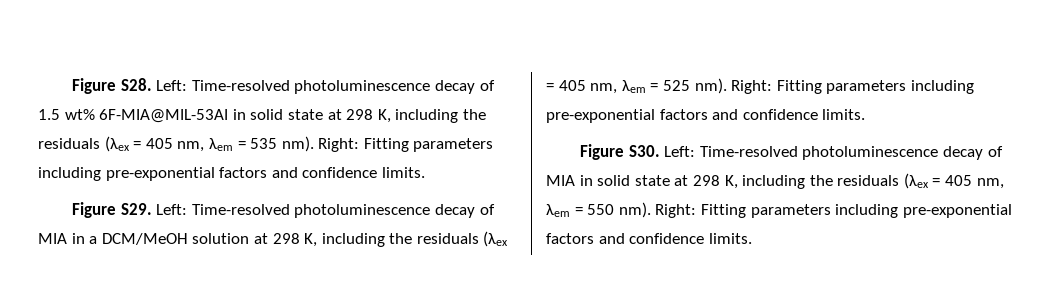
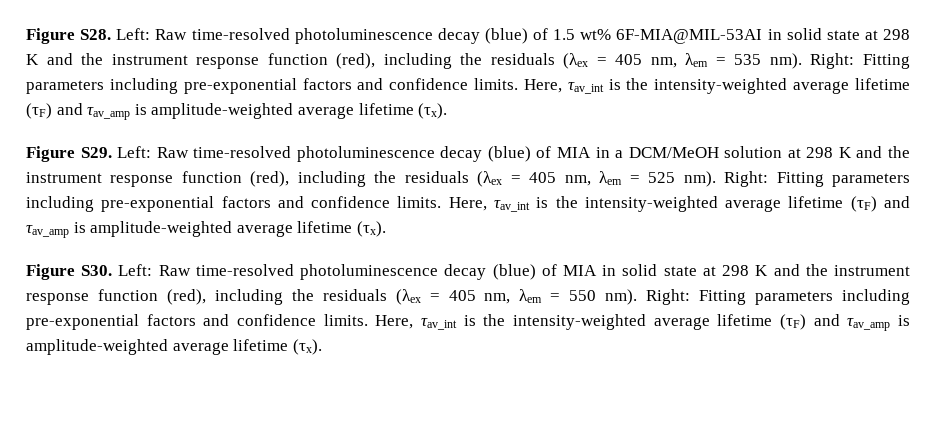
[191,80,475,94] Time-resolved photoluminescence decay -> [155,28,528,44] Raw time-resolved photoluminescence decay (blue)
[377,109,391,123] K, -> [26,53,376,69] K and the instrument response function (red),
(425, 172) none -> [523,78,910,94] [26,103,448,120] Here, τav_int is the intensity-weighted average lifetime (τF) and τav_amp is amplitude-weighted average lifetime (τx).
[191,204,475,218] Time-resolved photoluminescence decay -> [156,146,531,162] Raw time-resolved photoluminescence decay (blue)
[304,233,318,247] K, -> [838,146,910,158] [26,171,290,187] K and the instrument response function (red),
(866, 114) none -> [448,196,911,212] [26,221,386,238] Here, τav_int is the intensity-weighted average lifetime (τF) and τav_amp is amplitude-weighted average lifetime (τx).
[699,146,983,160] Time-resolved photoluminescence decay -> [158,264,536,280] Raw time-resolved photoluminescence decay (blue)
[724,175,738,189] K, -> [755,264,910,276] [26,289,206,305] K and the instrument response function (red),
(752, 238) none -> [375,314,910,331] [26,339,322,355] Here, τav_int is the intensity-weighted average lifetime (τF) and τav_amp is amplitude-weighted average lifetime (τx).

